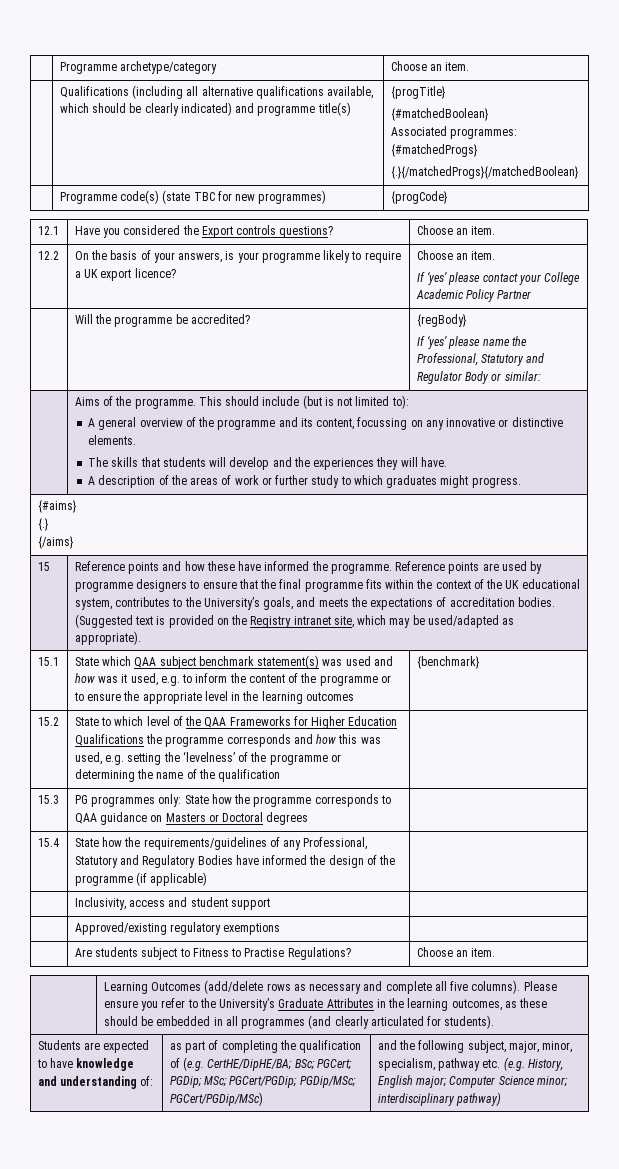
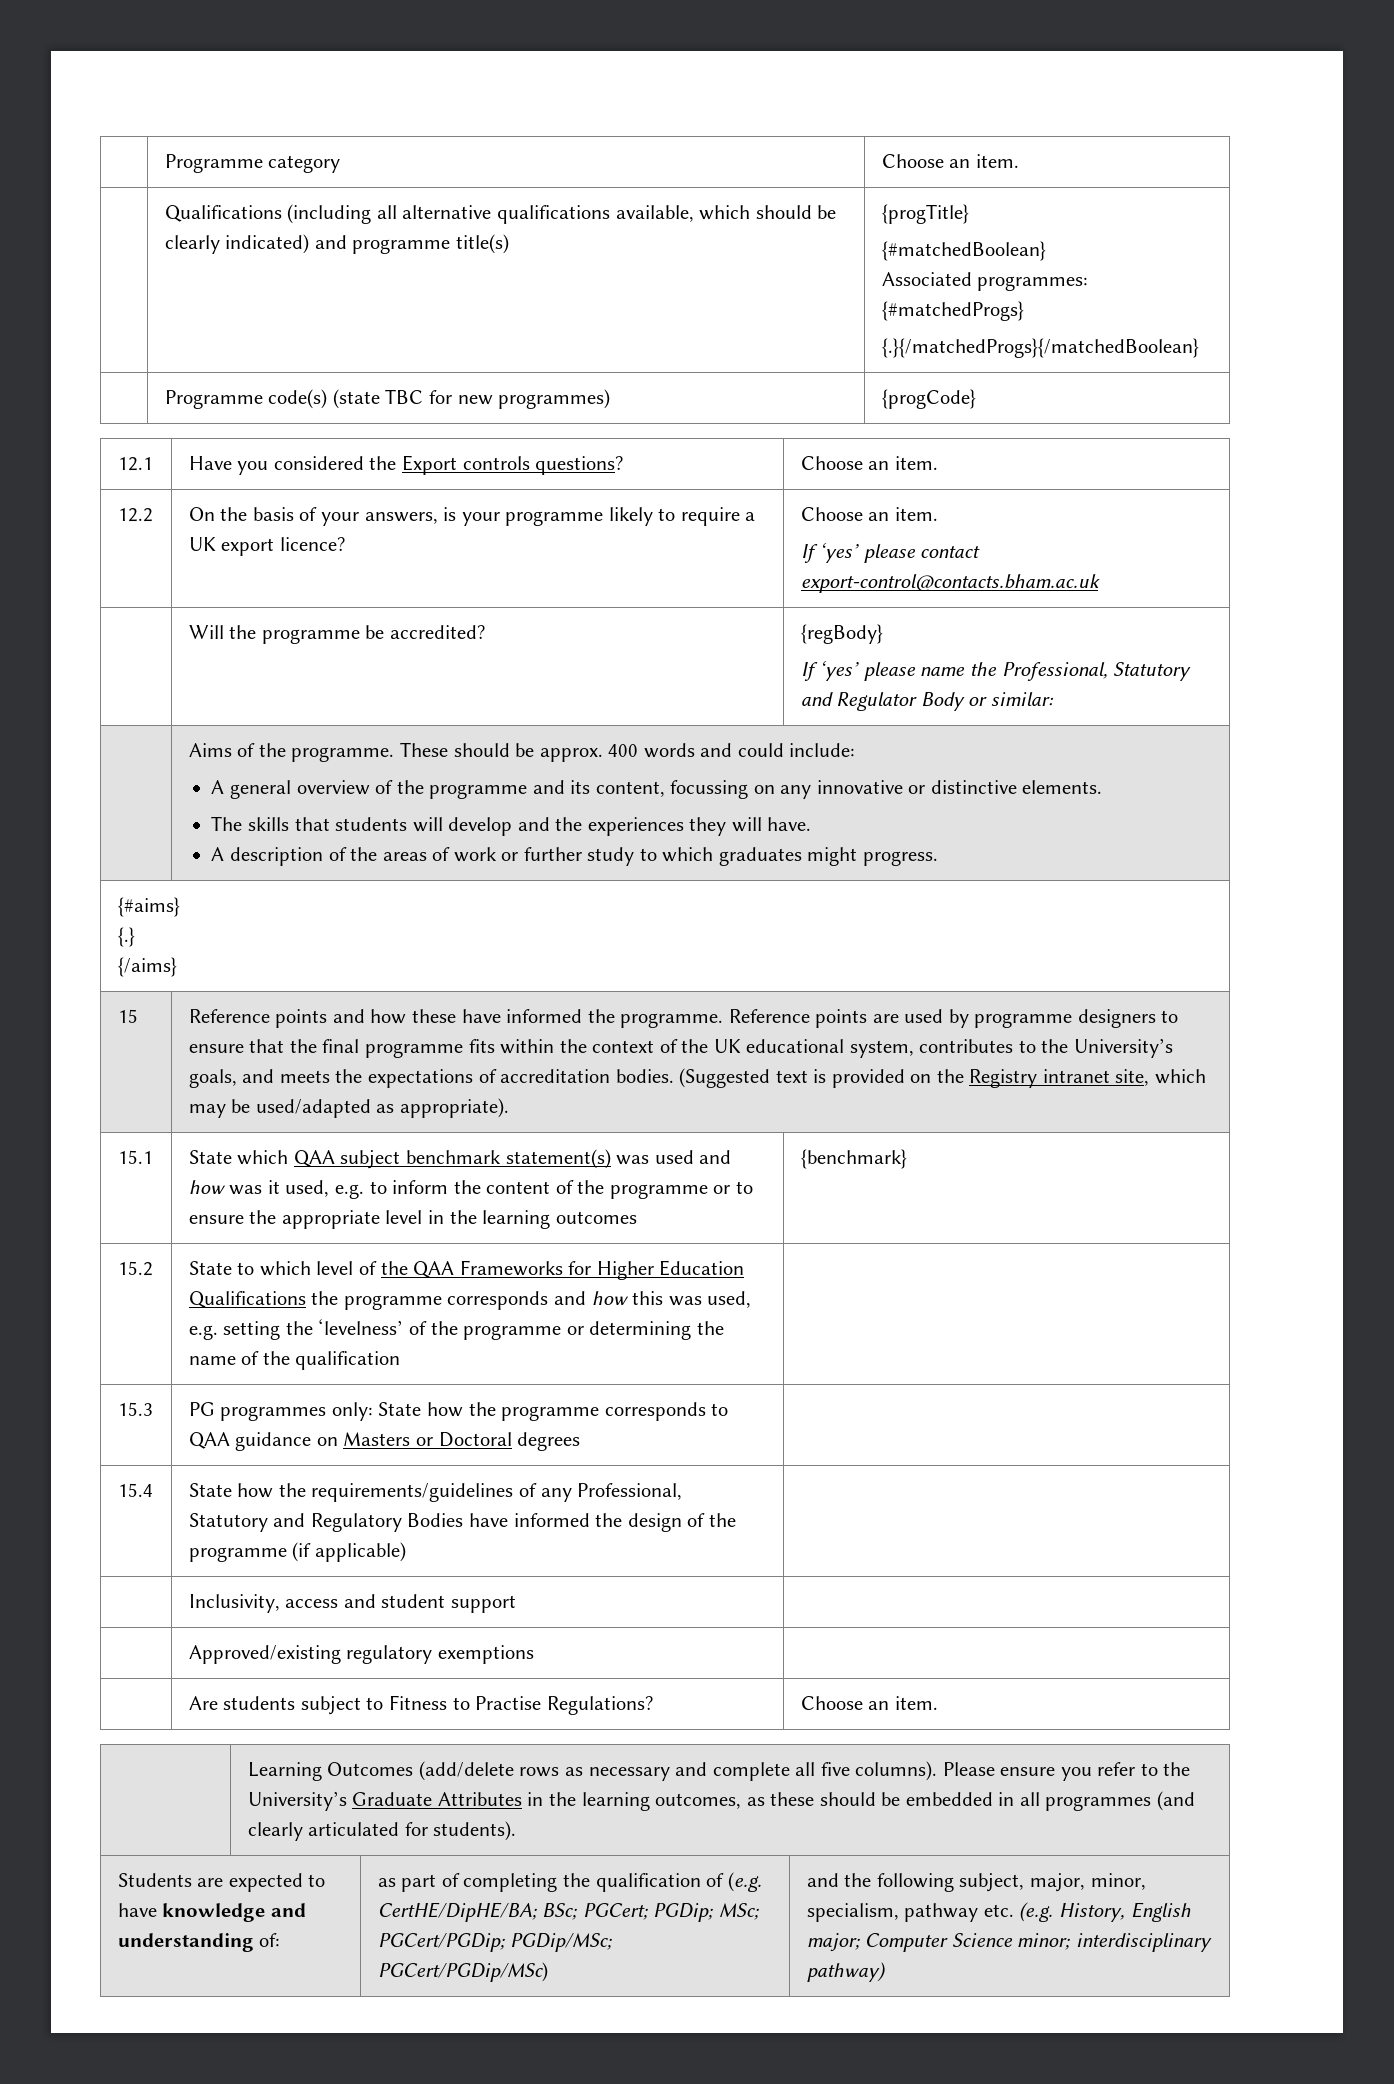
[59,61,218,74] | Programme archetype/category -> [164,154,341,173] | Programme category
[518,272,581,285] [415,289,532,302] your College Academic Policy Partner -> [800,574,1100,593] export-control@contacts.bham.ac.uk
[198,395,409,409] This should include (but is not limited to): -> [400,742,856,762] These should be approx. 400 words and could include:

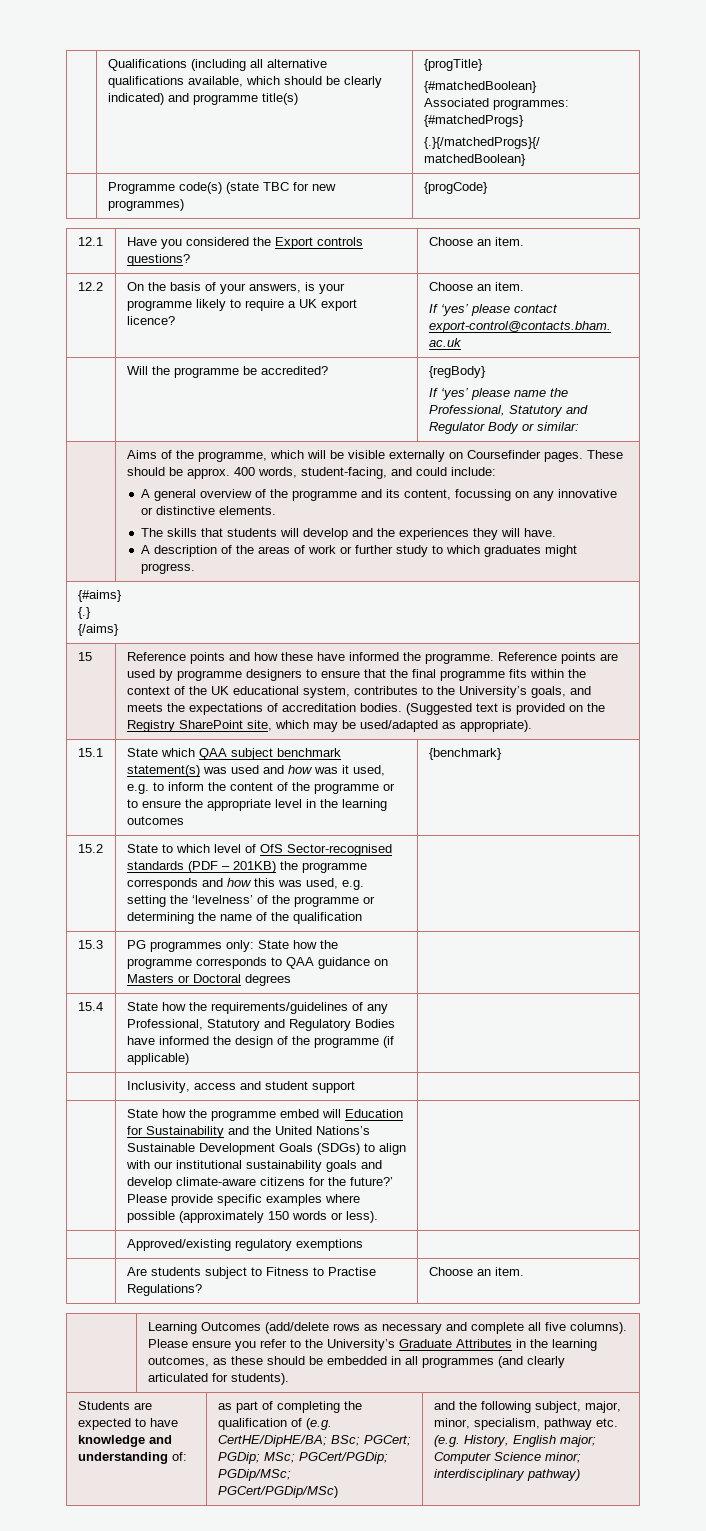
[164,154,341,173] [881,154,1019,168] | Programme category | Choose an item. // -> (107, 65) none
[291,747,395,762] programme. -> [197,450,583,462] programme, which will be visible externally on Coursefinder pages.
[643,743,695,758] words -> [257,467,387,479] words, student-facing,
[1042,1069,1110,1083] intranet -> [178,720,243,729] SharePoint
[380,1260,745,1280] [188,1291,306,1308] the QAA Frameworks for Higher Education Qualifications -> [259,844,392,856] [126,861,276,873] OfS Sector-recognised standards (PDF – 201KB)
(517, 1604) none -> [126,1109,403,1121] [126,1126,370,1138] [126,1143,406,1155] [125,1160,382,1172] [126,1177,393,1189] [126,1194,360,1206] [126,1211,378,1223] // | State how the programme embed will Education for Sustainability and the United Nations’s Sustainable Development Goals (SDGs) to align with our institutional sustainability goals and develop climate-aware citizens for the future?’ Please provide specific examples where possible (approximately 150 words or less). |

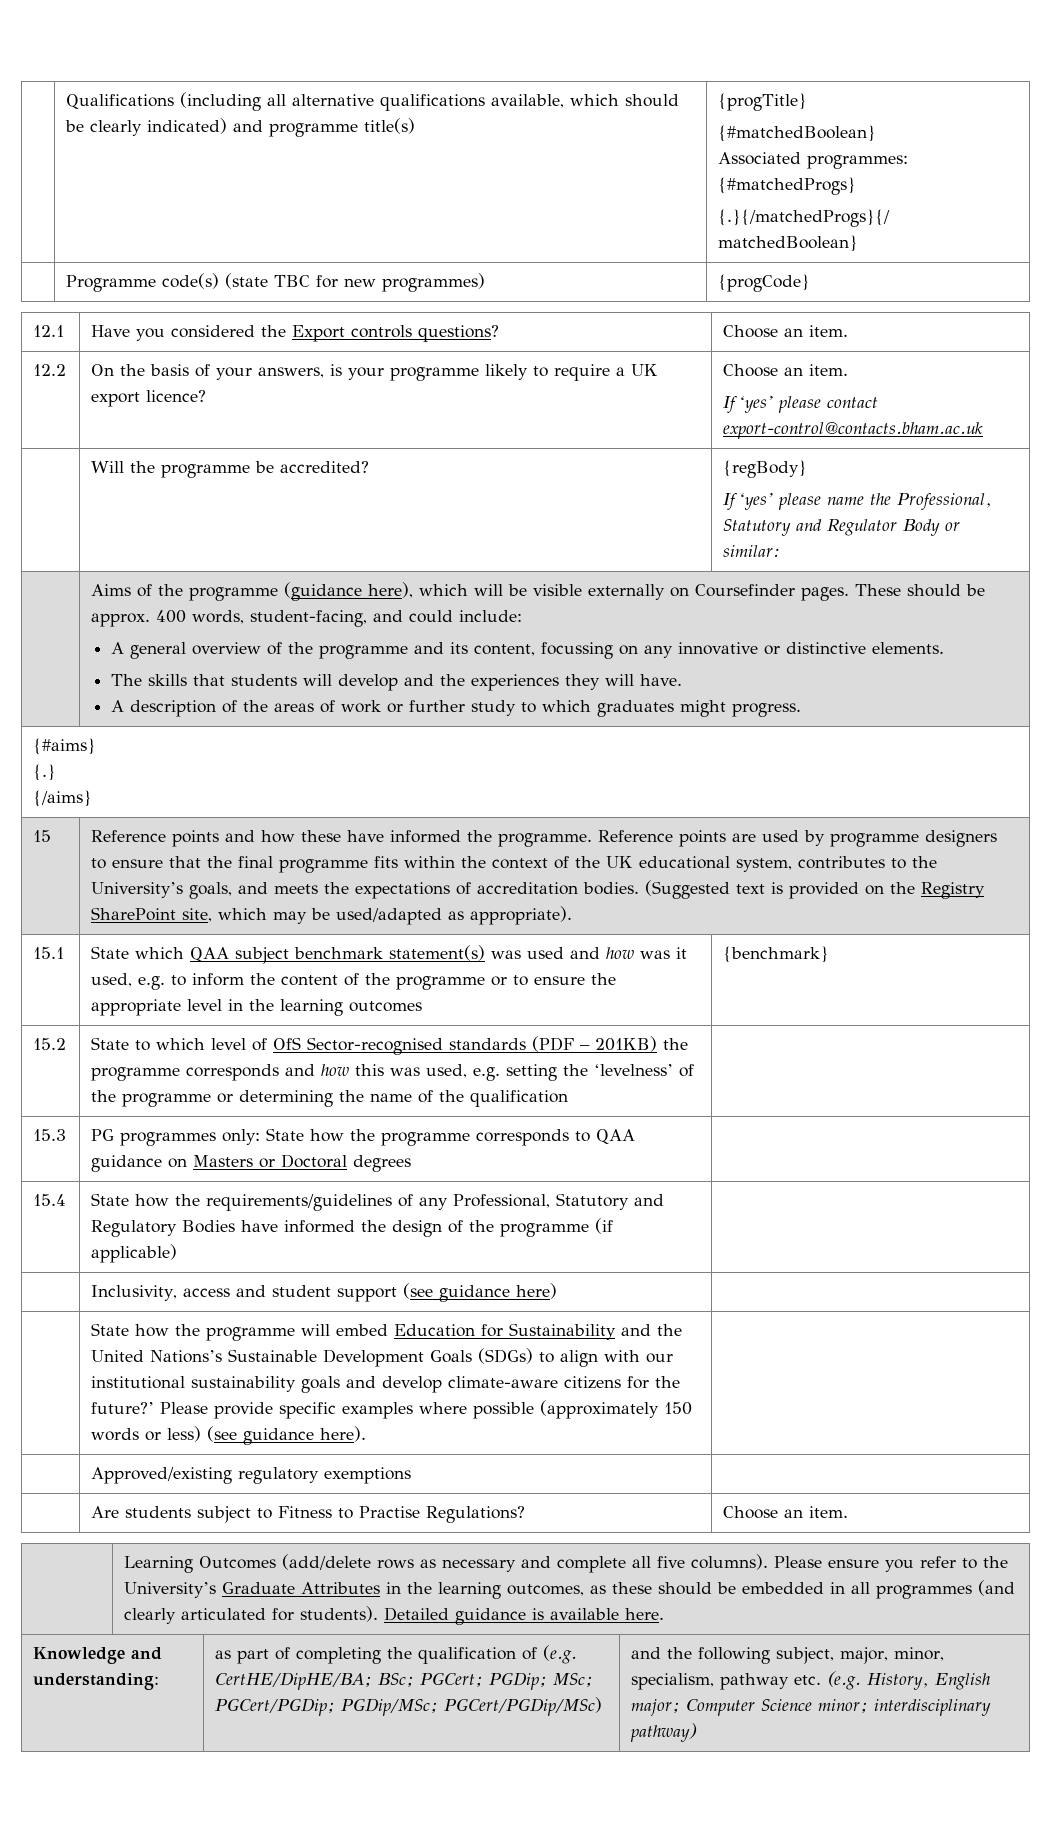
[197,451,267,462] programme, -> [189,582,414,601] programme (guidance here),
[126,1109,341,1121] | // | State how the programme embed will -> [403,1283,558,1302] [91,1323,389,1341] (see guidance here) | // | State how the programme will embed
[345,1211,378,1223] less). -> [167,1426,367,1445] less) (see guidance here).
[77,1401,152,1410] [77,1418,178,1430] [77,1435,172,1447] [77,1452,187,1464] // Students are expected to have knowledge and understanding of: -> [384,1607,665,1625] [33,1647,163,1664] [33,1673,160,1690] Detailed guidance is available here. // Knowledge and understanding:

